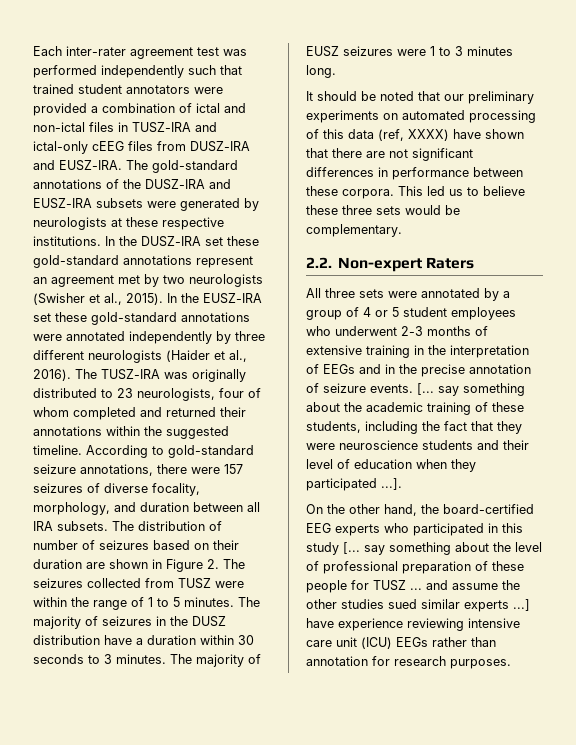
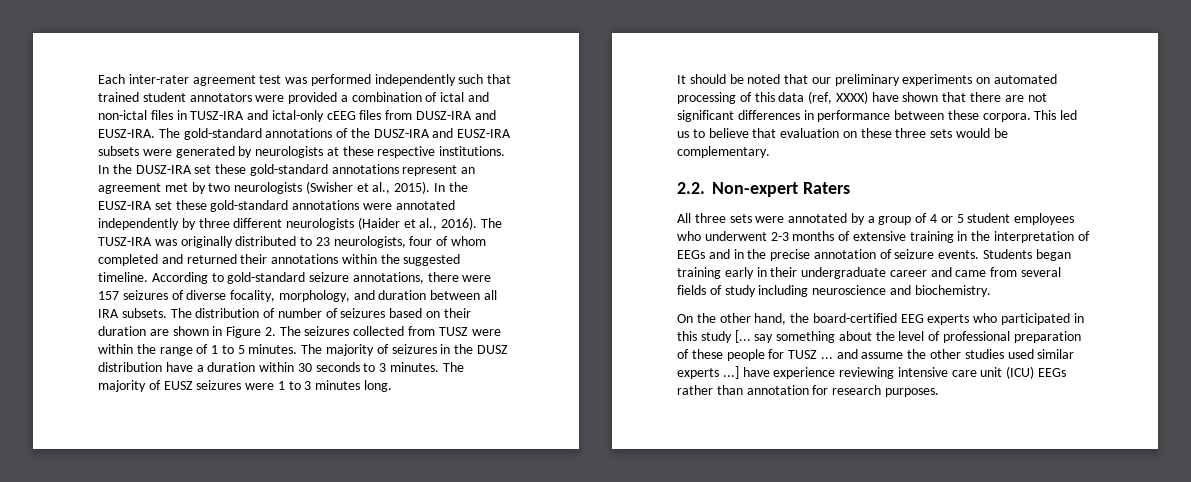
(525, 191) none -> [752,128,857,138] that evaluation on
[417,383,525,396] [306,402,524,415] [306,421,522,434] [306,440,529,450] [306,459,476,472] [306,478,402,491] [... say something about the academic training of these students, including the fact that they were neuroscience students and their level of education when they participated ...]. -> [983,249,1071,261] [677,267,1062,279] [677,285,991,297] Students began training early in their undergraduate career and came from several fields of study including neuroscience and biochemistry.
[388,599,417,609] sued -> [1007,349,1034,359] used

